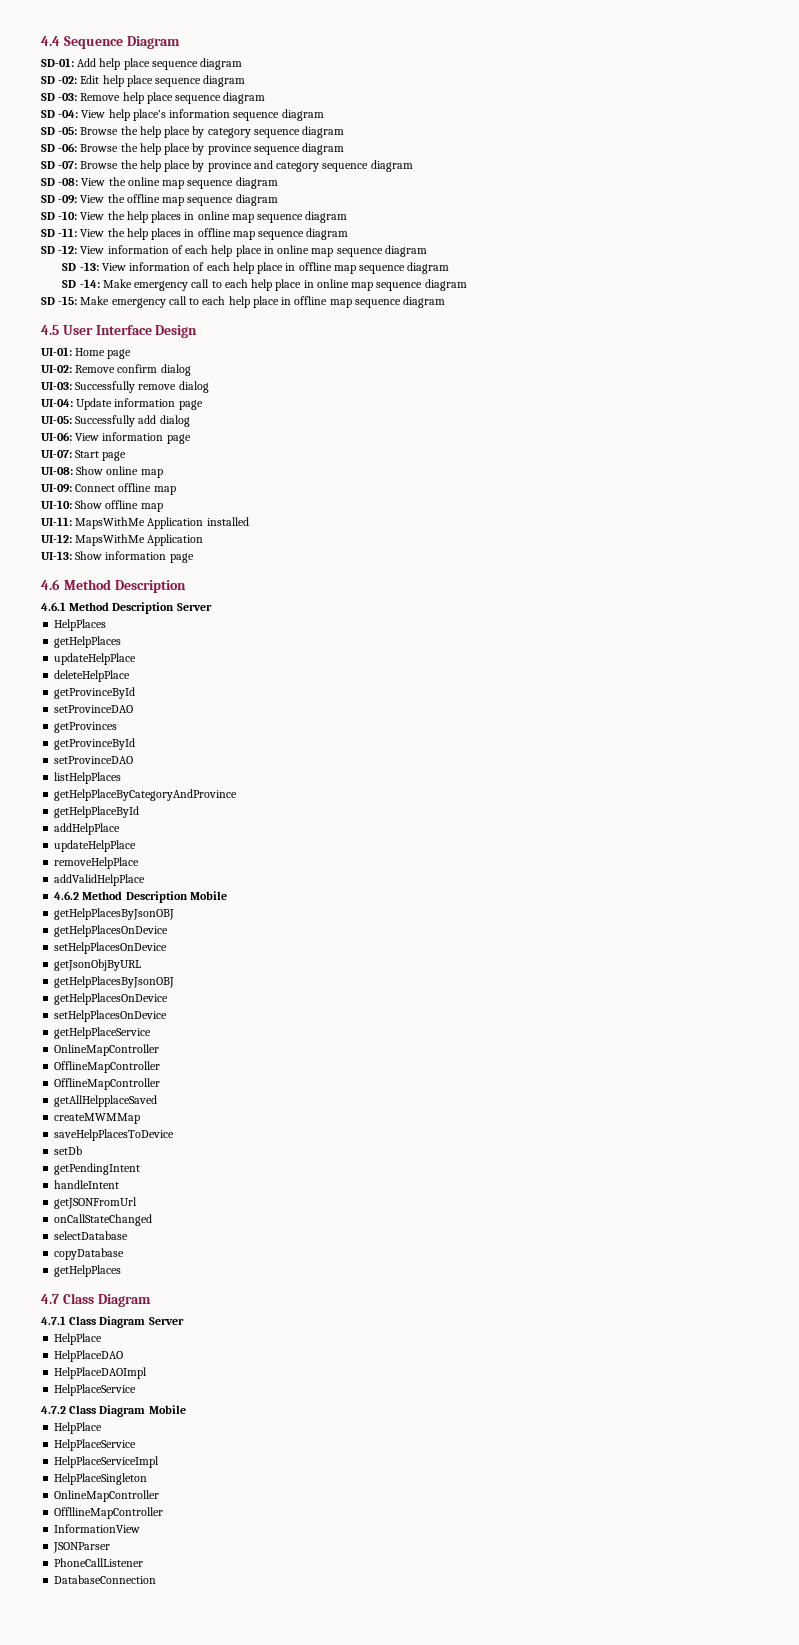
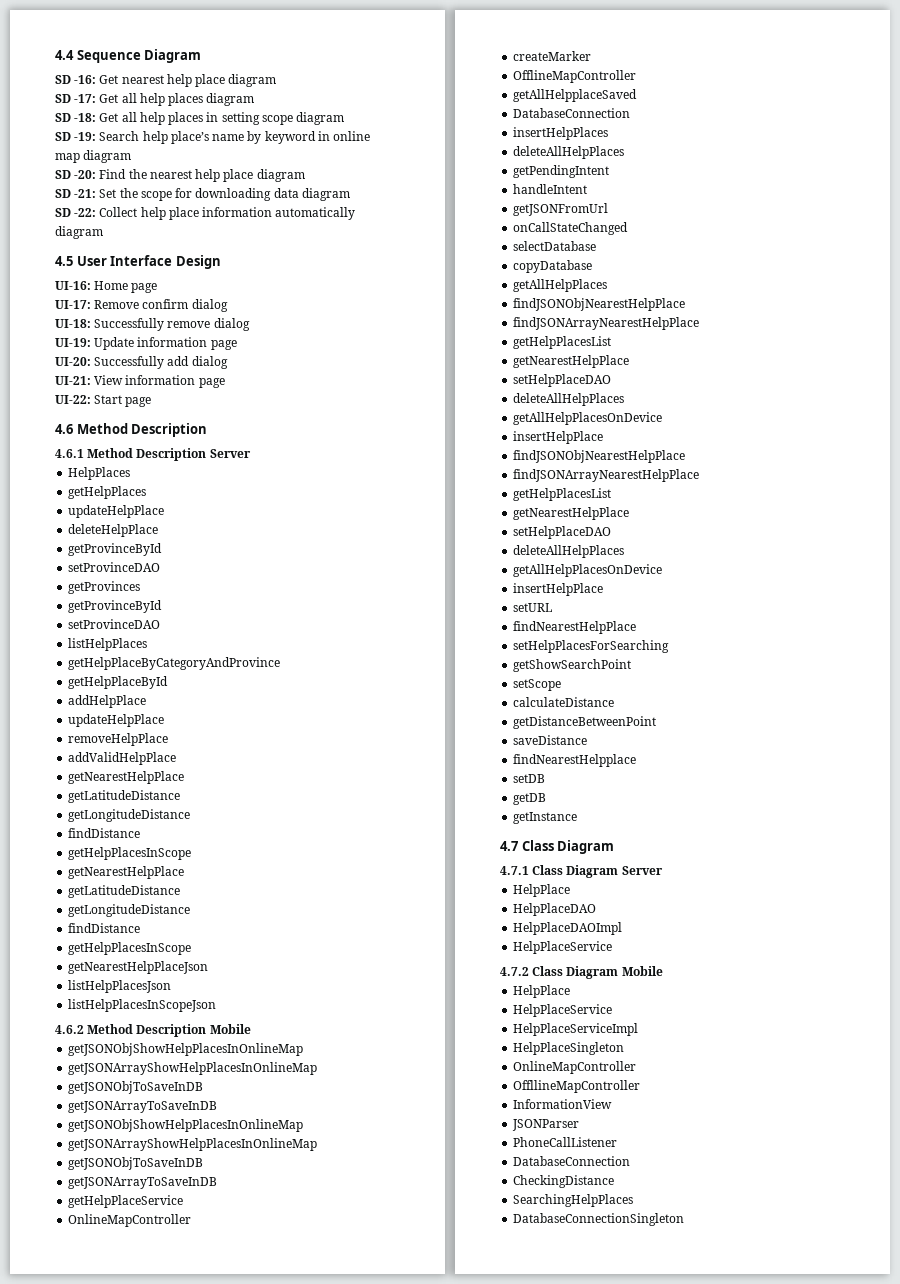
[41,58,243,70] [41,75,246,87] [41,92,266,104] [41,109,324,121] [41,126,345,138] [41,143,345,155] [41,160,413,172] [41,177,278,189] [41,194,278,206] [41,211,348,223] [41,228,349,240] [41,245,427,257] [62,262,450,274] [62,279,467,291] [41,296,401,308] SD-01: Add help place sequence diagram // SD -02: Edit help place sequence diagram // SD -03: Remove help place sequence diagram // SD -04: View help place’s information sequence diagram // SD -05: Browse the help place by category sequence diagram // SD -06: Browse the help place by province sequence diagram // SD -07: Browse the help place by province and category sequence diagram // SD -08: View the online map sequence diagram // SD -09: View the offline map sequence diagram // SD -10: View the help places in online map sequence diagram // SD -11: View the help places in offline map sequence diagram // SD -12: View information of each help place in online map sequence diagram // SD -13: View information of each help place in offline map sequence diagram // SD -14: Make emergency call to each help place in online map sequence diagram // SD -15: Make emergency call to each help place in offline map sequence -> [55,74,277,87] [55,93,255,106] [55,112,345,125] [55,131,371,144] [55,150,132,163] [55,169,305,182] [55,188,350,201] [55,207,356,220] SD -16: Get nearest help place diagram // SD -17: Get all help places diagram // SD -18: Get all help places in setting scope diagram // SD -19: Search help place’s name by keyword in online map diagram // SD -20: Find the nearest help place diagram // SD -21: Set the scope for downloading data diagram // SD -22: Collect help place information automatically
[41,347,72,356] UI-01: -> [55,281,91,290] UI-16:
[41,365,72,373] UI-02: -> [55,300,91,309] UI-17:
[41,382,72,390] UI-03: -> [55,319,91,328] UI-18:
[41,399,73,407] UI-04: -> [55,338,91,347] UI-19:
[41,416,72,424] UI-05: -> [55,357,91,366] UI-20:
[41,432,72,441] UI-06: -> [55,376,91,385] UI-21:
[41,450,72,458] UI-07: -> [55,395,91,404] UI-22:
[41,466,163,478] [41,483,176,495] [41,500,163,512] [41,517,249,529] [41,534,204,546] [41,551,194,563] // UI-08: Show online map // UI-09: Connect offline map // UI-10: Show offline map // UI-11: MapsWithMe Application installed // UI-12: MapsWithMe Application // UI-13: Show information page -> (152, 402) none
[54,891,227,903] [54,908,175,920] [54,925,169,937] [54,942,168,954] [54,959,142,971] [54,976,175,988] [54,993,169,1005] [54,1010,168,1022] 4.6.2 Method Description Mobile // getHelpPlacesByJsonOBJ // getHelpPlacesOnDevice // setHelpPlacesOnDevice // getJsonObjByURL // getHelpPlacesByJsonOBJ // getHelpPlacesOnDevice // setHelpPlacesOnDevice -> [68,771,185,784] [68,790,181,803] [68,809,191,822] [68,828,141,838] [68,847,192,860] [68,866,185,879] [68,885,181,898] [68,904,191,917] [68,923,141,933] [68,942,192,955] [68,961,209,974] [68,980,172,993] [68,999,217,1012] [55,1024,251,1037] [68,1043,304,1056] [68,1062,318,1075] [68,1081,204,1094] [68,1101,218,1113] [68,1119,304,1132] [68,1138,318,1151] [68,1157,204,1170] [68,1177,218,1189] getNearestHelpPlace // getLatitudeDistance // getLongitudeDistance // findDistance // getHelpPlacesInScope // getNearestHelpPlace // getLatitudeDistance // getLongitudeDistance // findDistance // getHelpPlacesInScope // getNearestHelpPlaceJson // listHelpPlacesJson // listHelpPlacesInScopeJson // 4.6.2 Method Description Mobile // getJSONObjShowHelpPlacesInOnlineMap // getJSONArrayShowHelpPlacesInOnlineMap // getJSONObjToSaveInDB // getJSONArrayToSaveInDB // getJSONObjShowHelpPlacesInOnlineMap // getJSONArrayShowHelpPlacesInOnlineMap // getJSONObjToSaveInDB // getJSONArrayToSaveInDB
[54,1061,161,1073] OfflineMapController -> [513,51,592,61] createMarker
[54,1113,141,1124] [54,1129,175,1141] [54,1146,83,1155] createMWMMap // saveHelpPlacesToDevice // setDb -> [513,108,631,118] [513,127,609,140] [513,146,625,159] DatabaseConnection // insertHelpPlaces // deleteAllHelpPlaces
[54,1265,122,1277] getHelpPlaces -> [513,279,608,292] [513,298,686,311] [513,317,700,330] [513,336,612,349] [513,355,630,368] [513,374,612,387] [513,393,625,406] [513,412,663,425] [513,431,604,444] [513,450,686,463] [513,469,700,482] [513,488,612,501] [513,507,630,520] [513,526,612,539] [513,545,625,558] [513,564,663,577] [513,583,604,596] [513,603,553,612] [513,621,637,634] [513,640,670,653] [513,659,632,672] [513,679,562,691] [513,697,615,707] [513,716,657,729] [513,735,588,745] [513,754,637,767] [513,774,546,783] [513,793,547,805] [513,812,578,824] getAllHelpPlaces // findJSONObjNearestHelpPlace // findJSONArrayNearestHelpPlace // getHelpPlacesList // getNearestHelpPlace // setHelpPlaceDAO // deleteAllHelpPlaces // getAllHelpPlacesOnDevice // insertHelpPlace // findJSONObjNearestHelpPlace // findJSONArrayNearestHelpPlace // getHelpPlacesList // getNearestHelpPlace // setHelpPlaceDAO // deleteAllHelpPlaces // getAllHelpPlacesOnDevice // insertHelpPlace // setURL // findNearestHelpPlace // setHelpPlacesForSearching // getShowSearchPoint // setScope // calculateDistance // getDistanceBetweenPoint // saveDistance // findNearestHelpplace // setDB // getDB // getInstance
(157, 1579) none -> [513,1175,615,1188] [513,1194,634,1207] [513,1213,685,1226] // CheckingDistance // SearchingHelpPlaces // DatabaseConnectionSingleton

